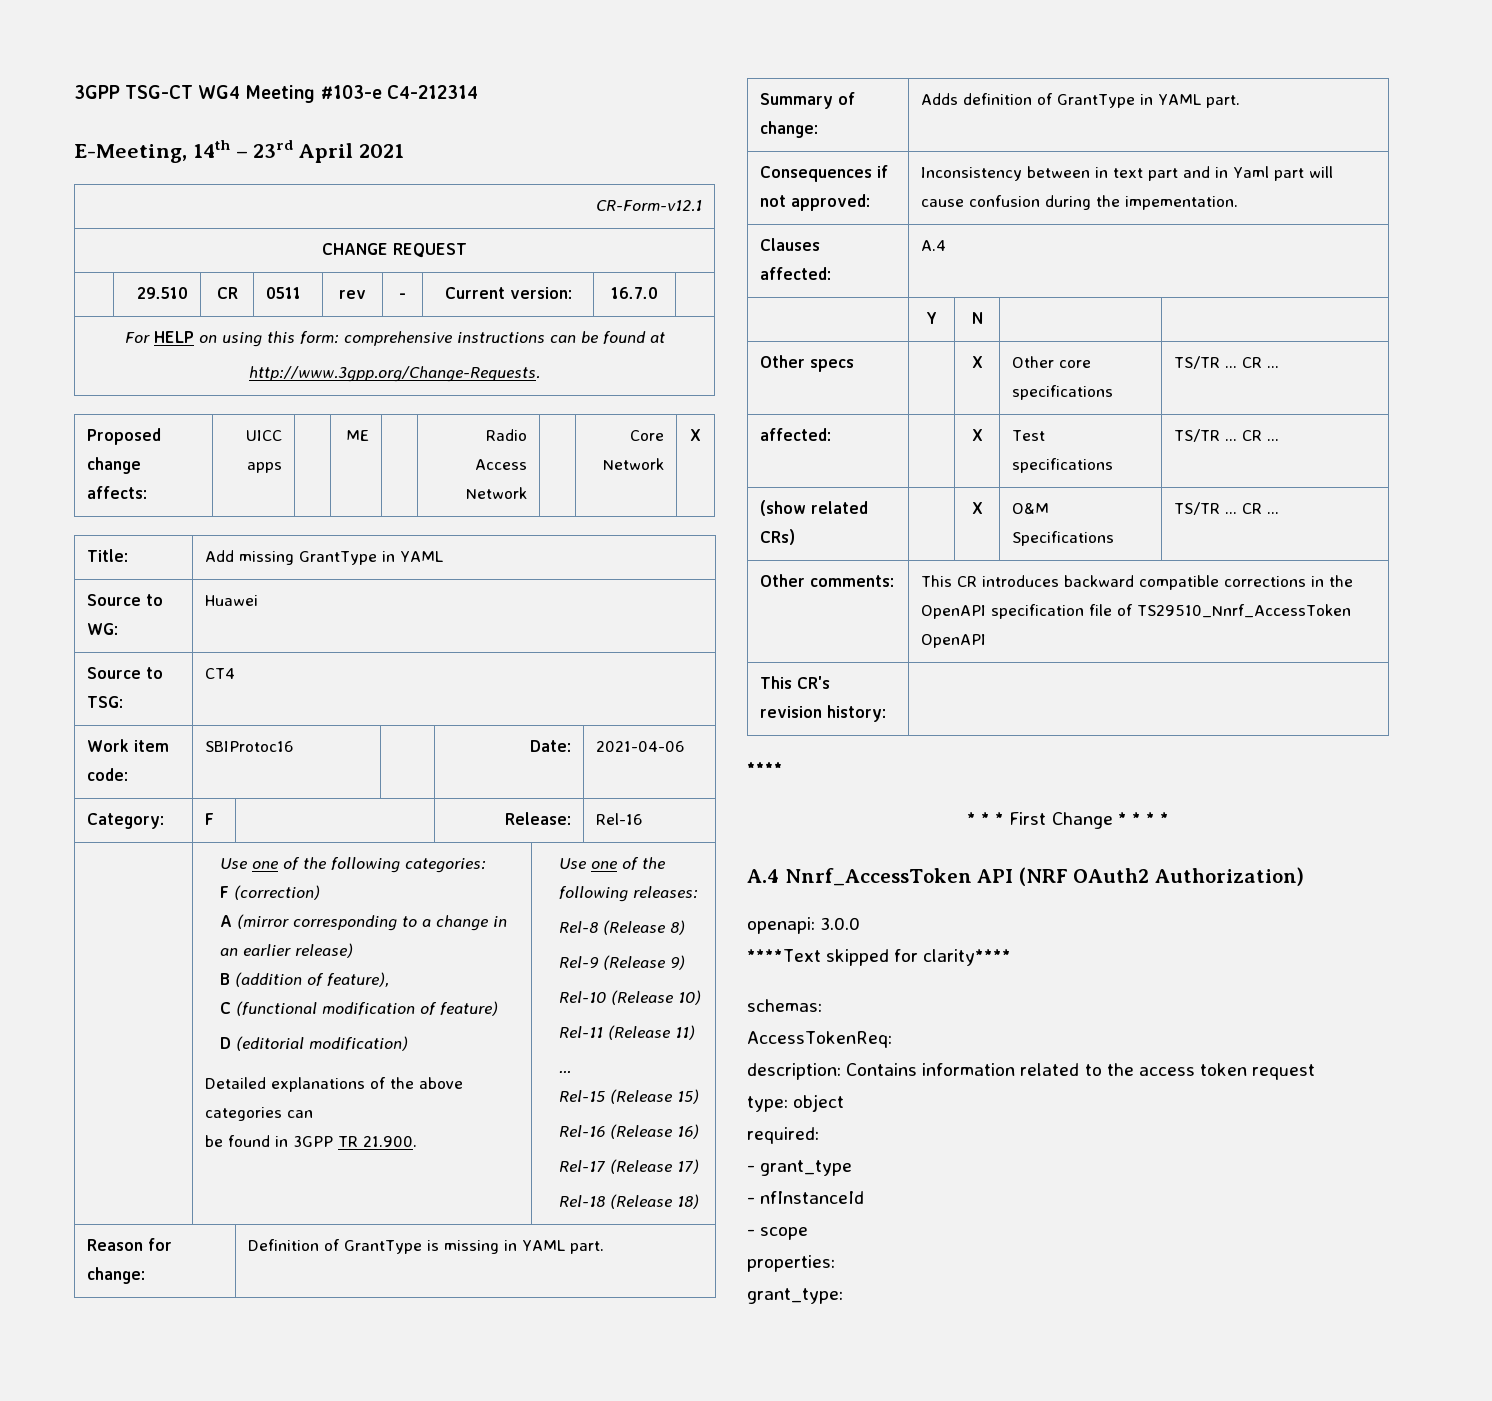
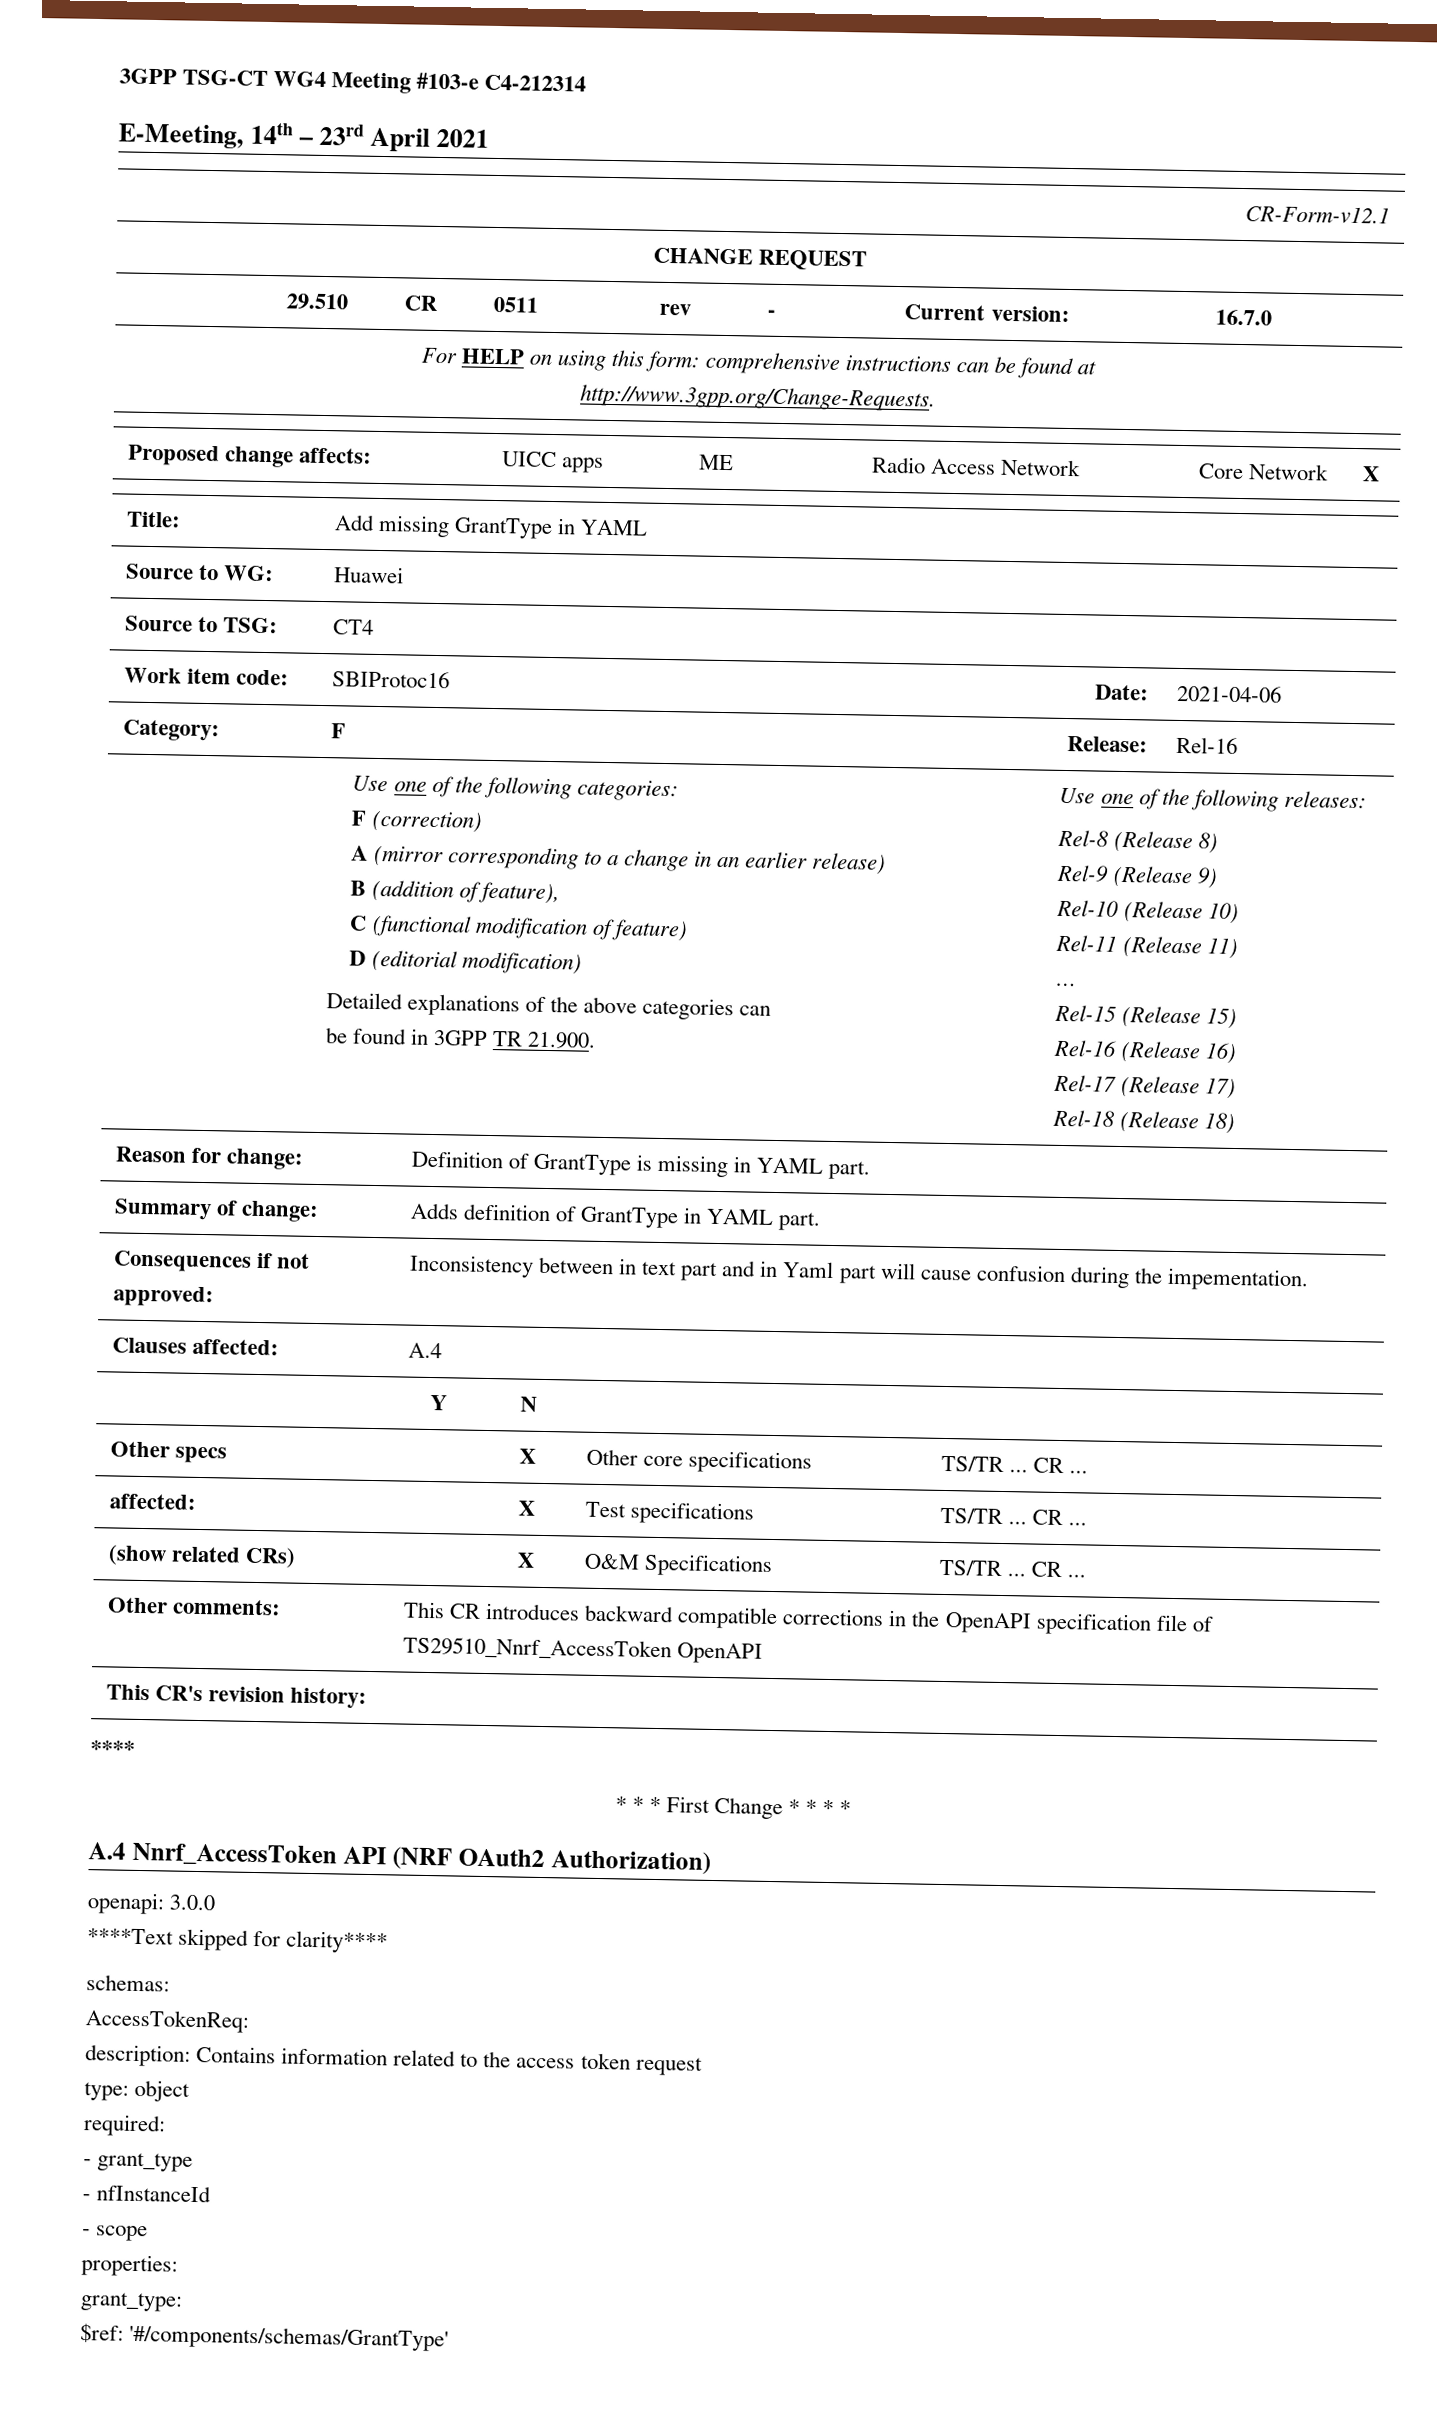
(843, 1296) none -> [80,2323,450,2352] // $ref: '#/components/schemas/GrantType'

